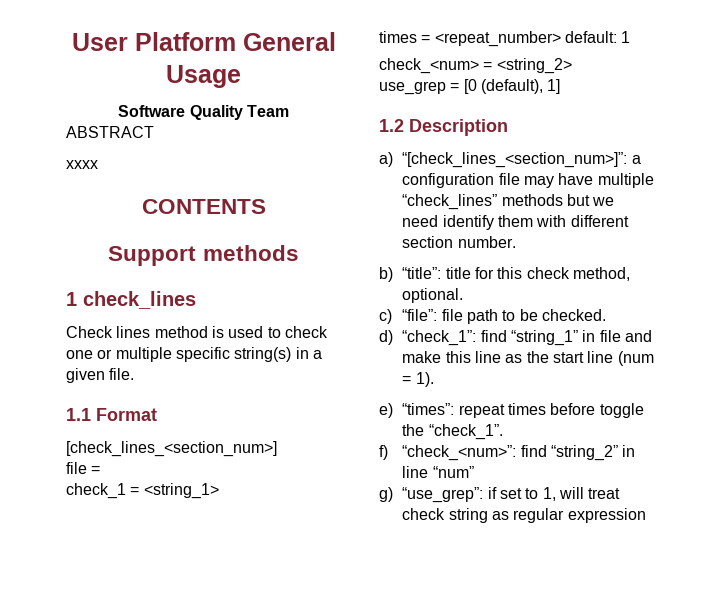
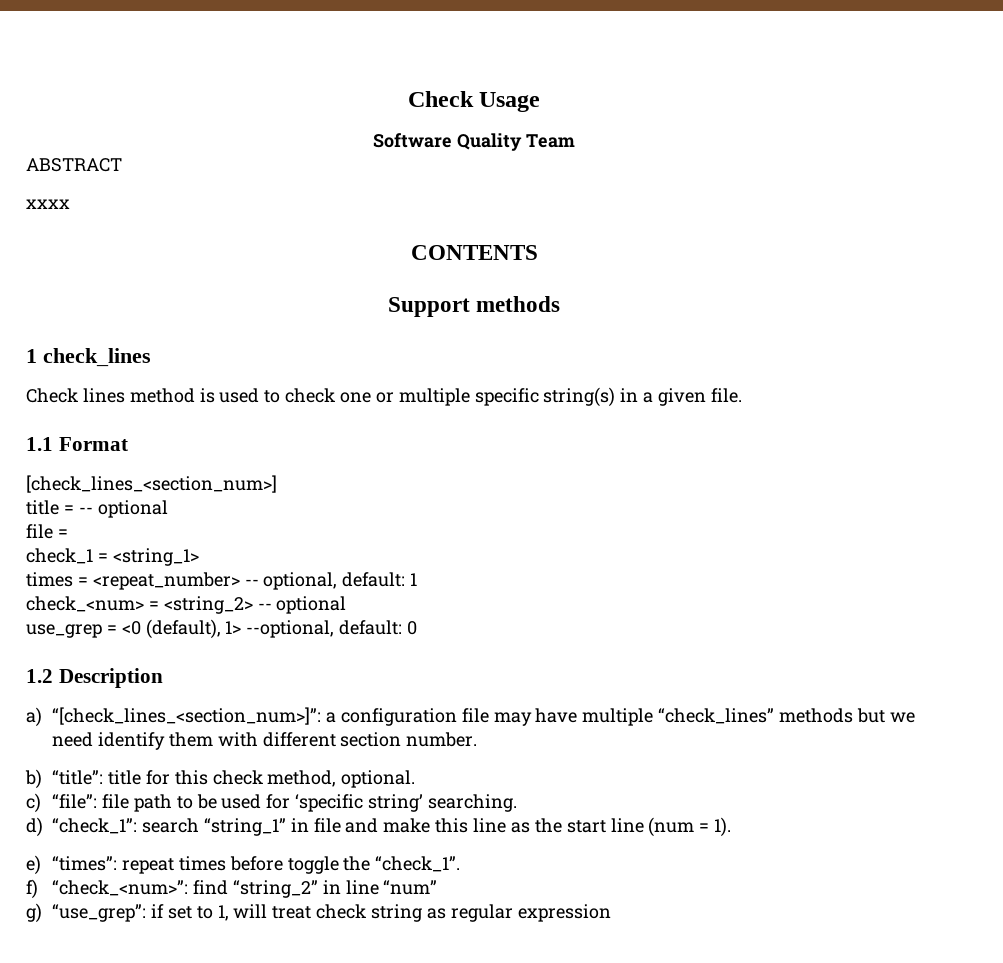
[71,32,336,51] User Platform General -> [407,91,474,107] Check
(277, 449) none -> [26,500,168,518] // title = -- optional
(561, 39) none -> [244,572,338,590] -- optional,
(572, 66) none -> [257,596,347,614] -- optional
[463,79,561,94] [0 (default), 1] -> [121,619,418,639] <0 (default), 1> --optional, default: 0
[541,309,606,321] checked. -> [221,794,517,812] used for ‘specific string’ searching.
[480,330,507,342] find -> [142,818,200,833] search

